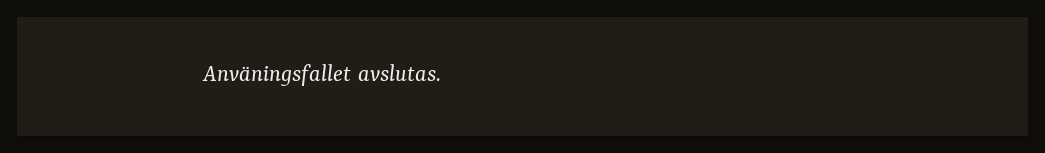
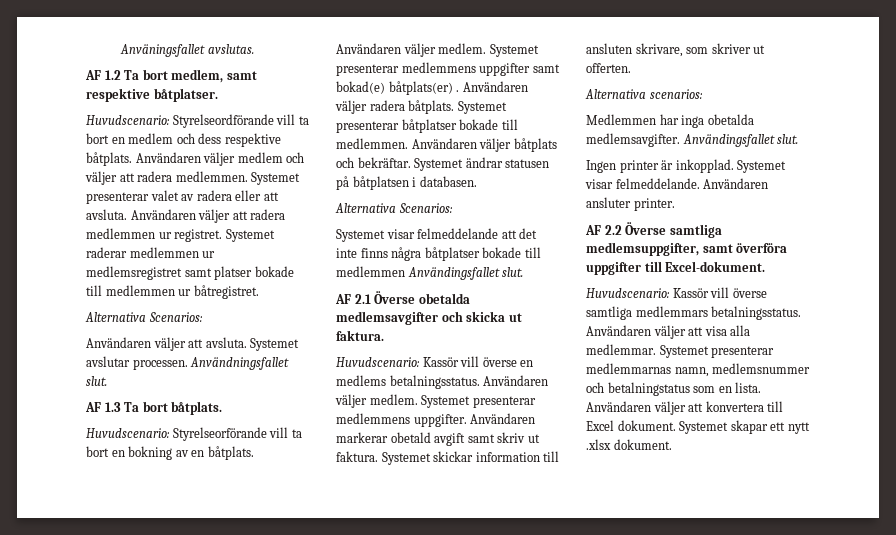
(441, 72) none -> [85,69,257,83] [86,88,218,102] [86,114,309,128] [86,133,281,147] [86,152,305,166] [85,171,301,185] [86,190,279,204] [86,209,286,223] [86,228,275,242] [86,247,216,258] [86,266,294,280] [86,285,259,299] [85,312,203,322] [86,337,300,351] [86,356,290,370] [86,376,107,386] [85,401,223,415] [86,427,302,441] [86,446,254,460] [336,43,539,57] [336,62,560,76] [336,81,528,95] [335,100,507,114] [336,119,518,133] [336,138,557,152] [336,157,550,171] [336,176,477,190] [335,203,453,213] [336,228,538,242] [336,247,541,261] [336,266,524,280] [335,291,470,304] [336,311,522,325] [336,330,384,341] [336,356,534,367] [336,375,549,389] [335,394,536,408] [336,413,536,427] [336,432,540,446] [336,451,560,465] [586,43,766,57] [586,63,631,73] [585,89,703,99] [586,114,754,128] [586,133,799,147] [586,159,787,173] [585,178,769,189] [586,197,675,211] [585,222,722,238] [586,242,788,256] [586,261,766,275] [586,287,767,298] [586,306,802,320] [586,325,751,339] [586,344,775,358] [586,363,811,377] [586,382,762,396] [586,401,784,415] [586,420,810,434] [586,439,672,450] // AF 1.2 Ta bort medlem, samt respektive båtplatser. // Huvudscenario: Styrelseordförande vill ta bort en medlem och dess respektive båtplats. Användaren väljer medlem och väljer att radera medlemmen. Systemet presenterar valet av radera eller att avsluta. Användaren väljer att radera medlemmen ur registret. Systemet raderar medlemmen ur medlemsregistret samt platser bokade till medlemmen ur båtregistret. // Alternativa Scenarios: // Användaren väljer att avsluta. Systemet avslutar processen. Användningsfallet slut. // AF 1.3 Ta bort båtplats. // Huvudscenario: Styrelseorförande vill ta bort en bokning av en båtplats. Användaren väljer medlem. Systemet presenterar medlemmens uppgifter samt bokad(e) båtplats(er) . Användaren väljer radera båtplats. Systemet presenterar båtplatser bokade till medlemmen. Användaren väljer båtplats och bekräftar. Systemet ändrar statusen på båtplatsen i databasen. // Alternativa Scenarios: // Systemet visar felmeddelande att det inte finns några båtplatser bokade till medlemmen Användingsfallet slut. // AF 2.1 Överse obetalda medlemsavgifter och skicka ut faktura. // Huvudscenario: Kassör vill överse en medlems betalningsstatus. Användaren väljer medlem. Systemet presenterar medlemmens uppgifter. Användaren markerar obetald avgift samt skriv ut faktura. Systemet skickar information till ansluten skrivare, som skriver ut offerten. // Alternativa scenarios: // Medlemmen har inga obetalda medlemsavgifter. Användingsfallet slut. // Ingen printer är inkopplad. Systemet visar felmeddelande. Användaren ansluter printer. // AF 2.2 Överse samtliga medlemsuppgifter, samt överföra uppgifter till Excel-dokument. // Huvudscenario: Kassör vill överse samtliga medlemmars betalningsstatus. Användaren väljer att visa alla medlemmar. Systemet presenterar medlemmarnas namn, medlemsnummer och betalningstatus som en lista. Användaren väljer att konvertera till Excel dokument. Systemet skapar ett nytt .xlsx dokument.

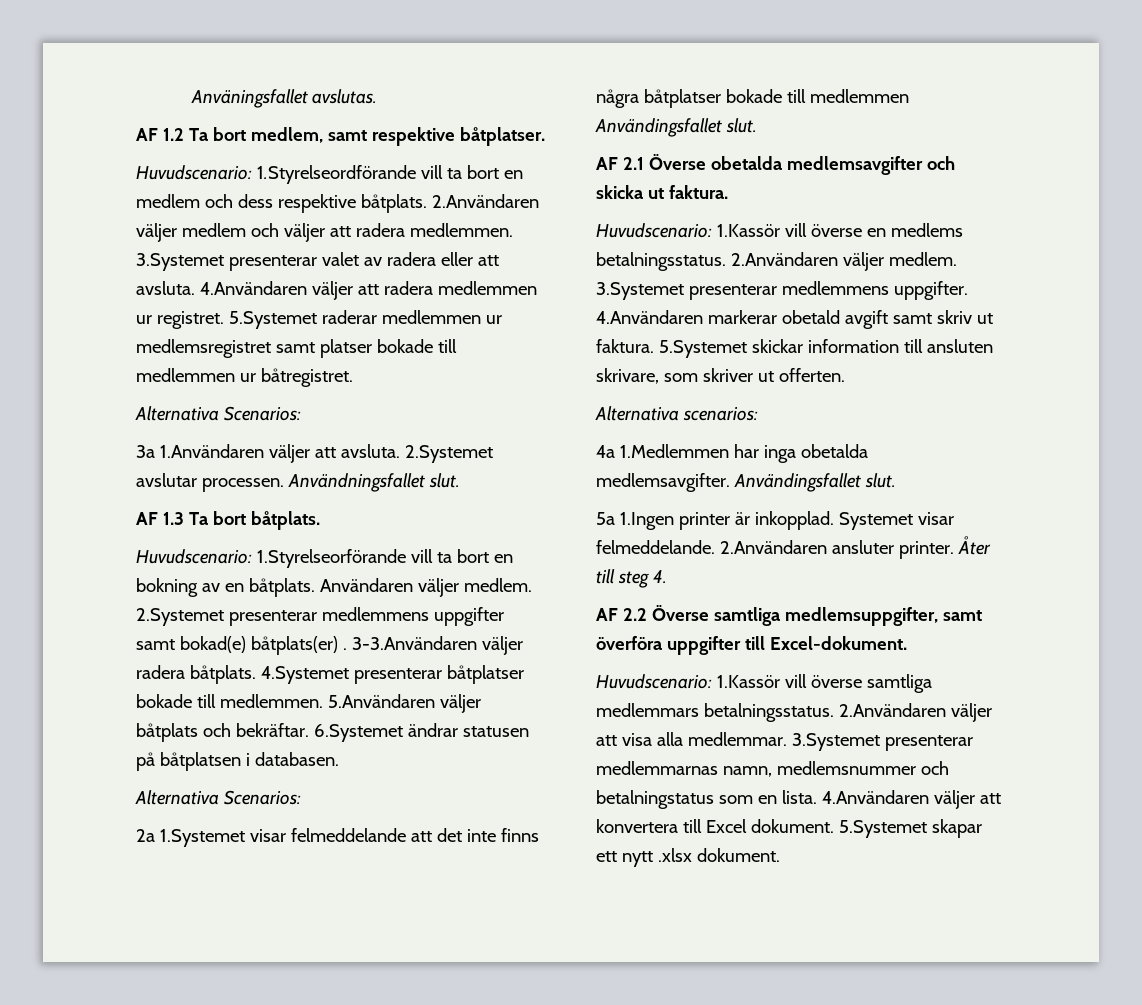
[172,114,274,128] Styrelseordförande -> [256,165,416,184] 1.Styrelseordförande
[135,152,201,163] Användaren -> [431,194,539,208] 2.Användaren
[251,172,301,185] Systemet -> [136,253,224,271] 3.Systemet
[130,209,196,220] Användaren -> [199,281,307,295] 4.Användaren
[225,229,275,242] Systemet -> [228,311,317,329] 5.Systemet
[86,337,151,348] Användaren -> [136,444,264,458] 3a 1.Användaren
[250,338,300,351] Systemet -> [404,445,493,463] 2.Systemet
[172,427,267,441] Styrelseorförande -> [256,549,406,568] 1.Styrelseorförande
[489,44,539,57] Systemet -> [136,608,224,626] 2.Systemet
[462,81,528,92] Användaren -> [351,636,477,650] 3-3.Användaren
[457,101,507,114] Systemet -> [260,666,349,684] 4.Systemet
[411,138,477,149] Användaren -> [327,694,435,708] 5.Användaren
[414,158,464,171] Systemet -> [313,724,403,742] 6.Systemet
[336,229,385,242] Systemet -> [136,829,245,847] 2a 1.Systemet
[422,357,459,367] Kassör -> [716,224,780,237] 1.Kassör
[483,375,549,386] [335,394,471,408] Användaren väljer medlem. Systemet -> [730,252,957,271] [596,282,684,300] 2.Användaren väljer medlem. 3.Systemet
[470,413,536,424] Användaren -> [596,310,703,324] 4.Användaren
[381,452,431,465] Systemet -> [658,340,747,358] 5.Systemet
[586,114,656,125] Medlemmen -> [596,444,729,458] 4a 1.Medlemmen
[586,160,616,173] Ingen -> [596,512,674,530] 5a 1.Ingen
[703,178,769,189] Användaren -> [719,540,827,554] 2.Användaren
(675, 204) none -> [957,536,991,555] [596,569,667,588] Åter till steg 4.
[672,288,709,298] Kassör -> [716,675,780,688] 1.Kassör
[586,325,651,336] Användaren -> [838,703,946,717] 2.Användaren
[659,345,709,358] Systemet -> [791,733,880,751] 3.Systemet
[586,401,651,412] Användaren -> [821,790,929,804] 4.Användaren
[679,421,729,434] Systemet -> [838,820,927,838] 5.Systemet

